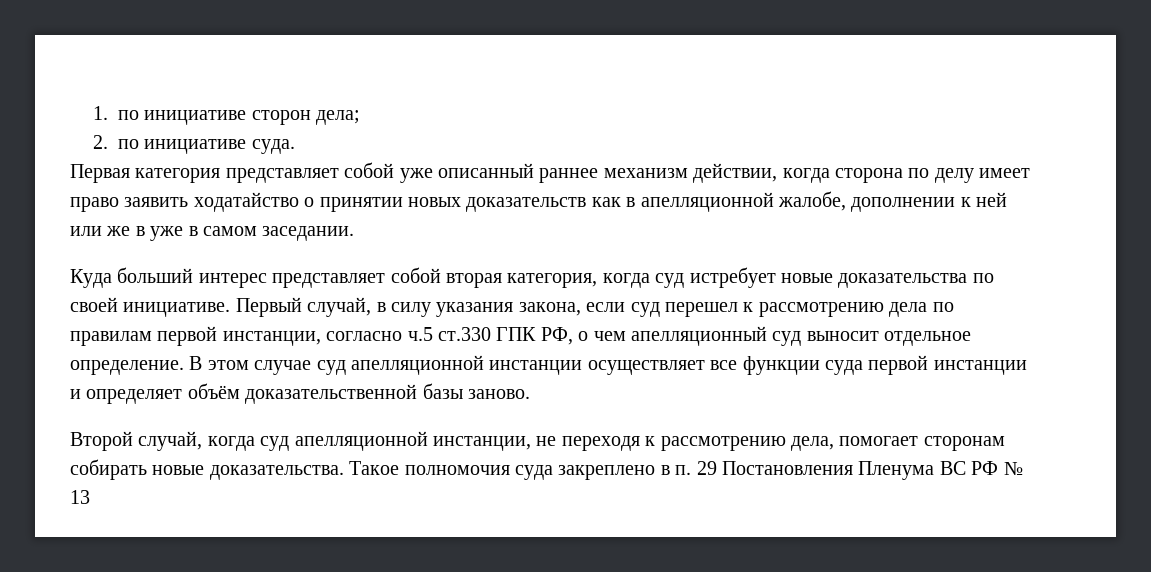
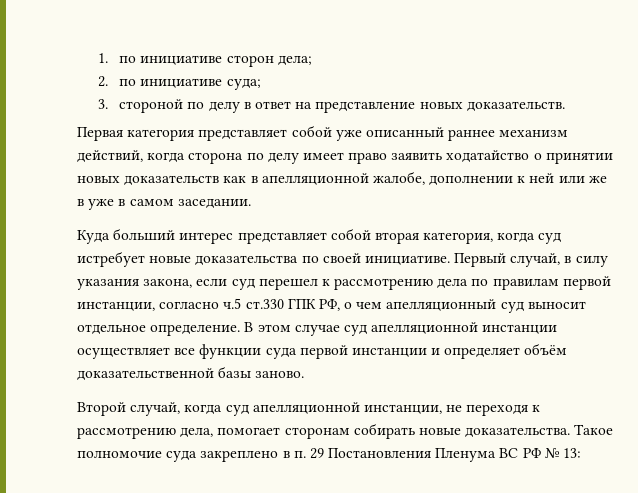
[251,139,295,154] суда. -> [226,79,261,90] [98,99,565,113] суда; // 3. стороной по делу в ответ на представление новых доказательств.
[693,163,778,183] действии, -> [77,150,143,163] действий,
[404,465,510,475] полномочия -> [77,451,162,458] полномочие
[70,490,90,504] 13 -> [563,448,582,458] 13:

